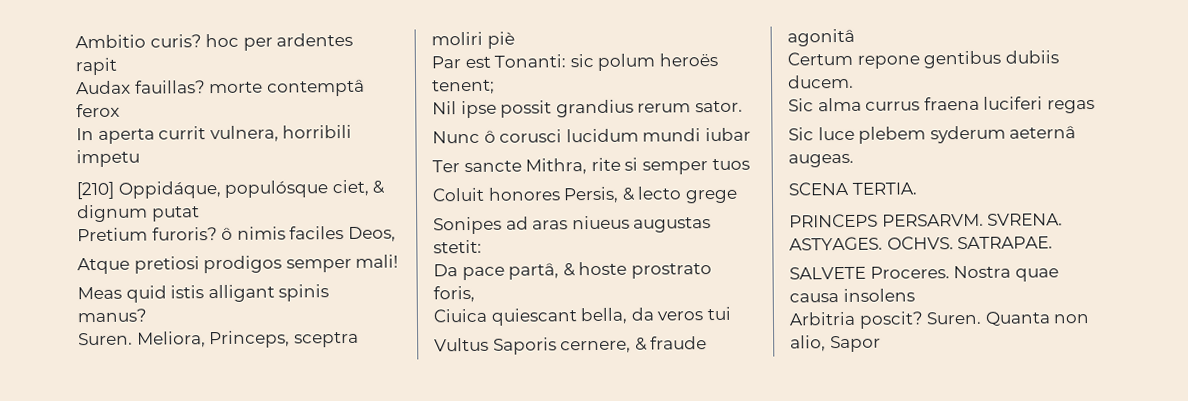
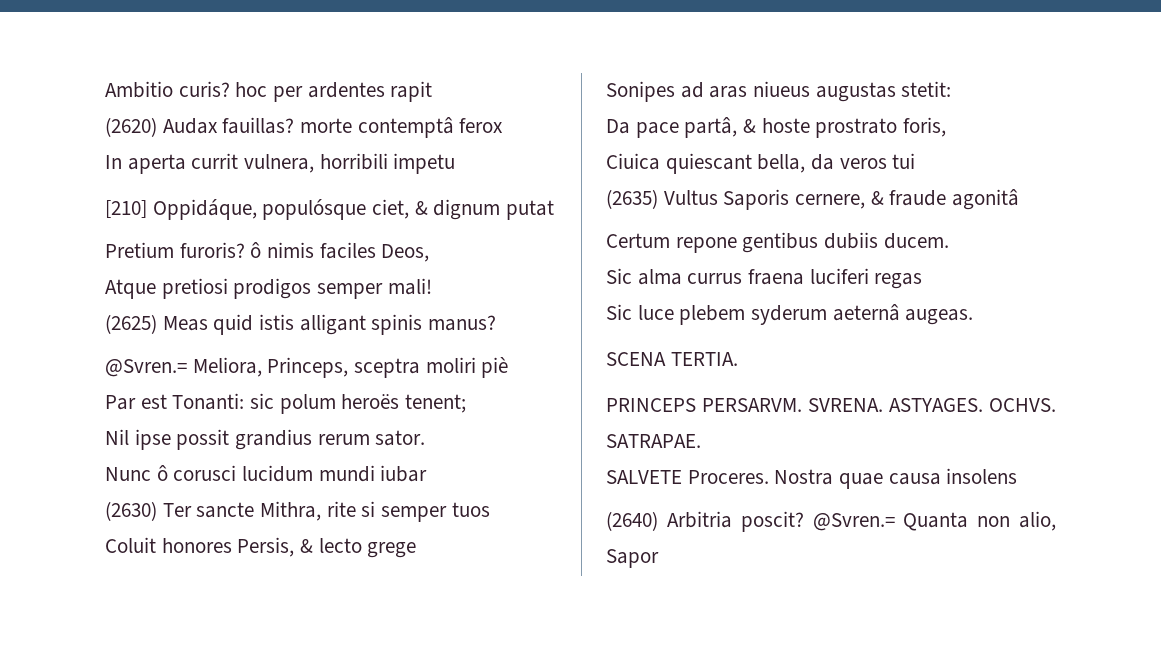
(117, 66) none -> [105,117,157,137] (2620)
(399, 261) none -> [105,314,157,334] (2625)
[78,332,133,346] Suren. -> [105,359,187,377] @Svren.=
(751, 134) none -> [105,501,157,521] (2630)
(731, 313) none -> [606,189,658,209] (2635)
(915, 295) none -> [606,511,658,531] (2640)
[926,311,983,325] Suren. -> [812,513,895,531] @Svren.=

